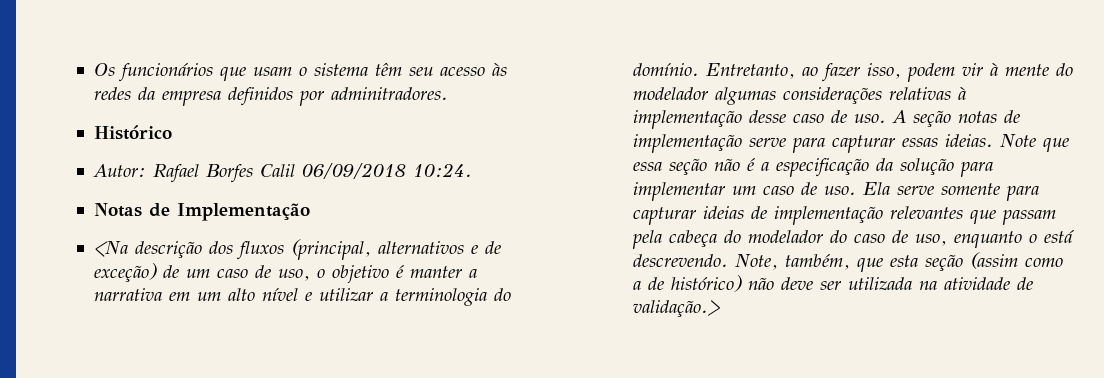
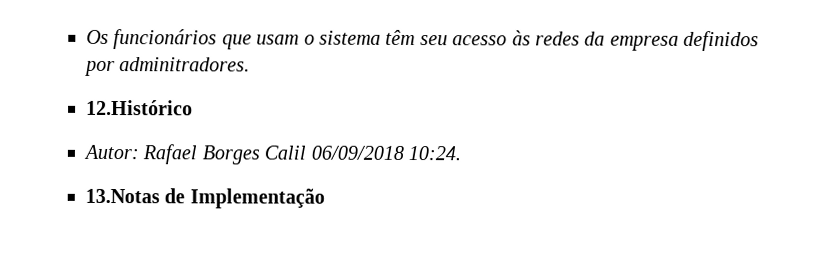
[93,125,172,140] Histórico -> [85,99,193,116] 12.Histórico
[205,164,253,183] Borfes -> [201,145,260,165] Borges
[93,203,142,217] Notas -> [84,188,160,204] 13.Notas
[93,239,501,260] [93,263,477,283] [93,288,511,306] [632,63,1073,82] [632,87,966,105] [632,110,1020,129] [632,134,1069,153] [632,158,993,177] [632,182,1039,201] [632,206,1056,225] [631,230,1074,249] [632,252,1063,272] [632,275,1033,292] [632,300,720,317] // <Na descrição dos fluxos (principal, alternativos e de exceção) de um caso de uso, o objetivo é manter a narrativa em um alto nível e utilizar a terminologia do domínio. Entretanto, ao fazer isso, podem vir à mente do modelador algumas considerações relativas à implementação desse caso de uso. A seção notas de implementação serve para capturar essas ideias. Note que essa seção não é a especificação da solução para implementar um caso de uso. Ela serve somente para capturar ideias de implementação relevantes que passam pela cabeça do modelador do caso de uso, enquanto o está descrevendo. Note, também, que esta seção (assim como a de histórico) não deve ser utilizada na atividade de validação.> -> (325, 198) none

